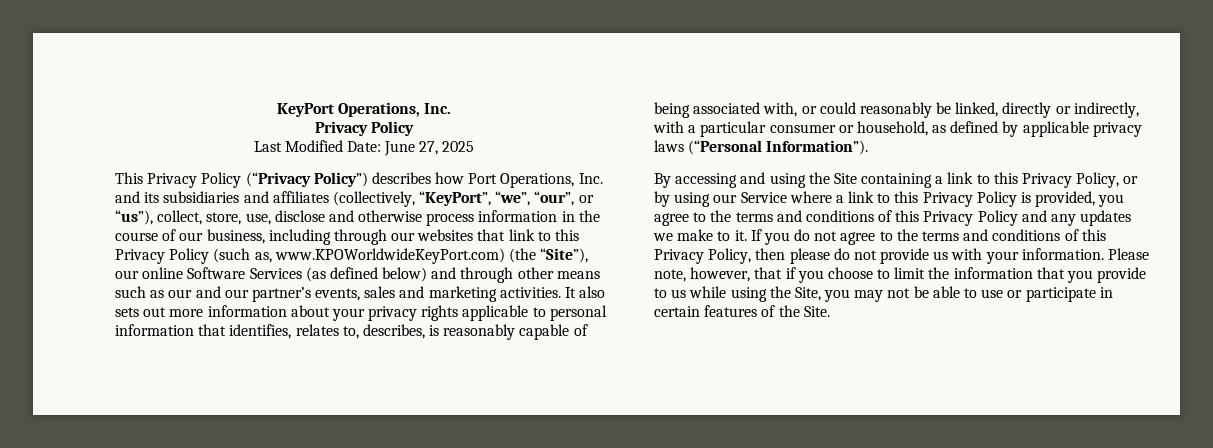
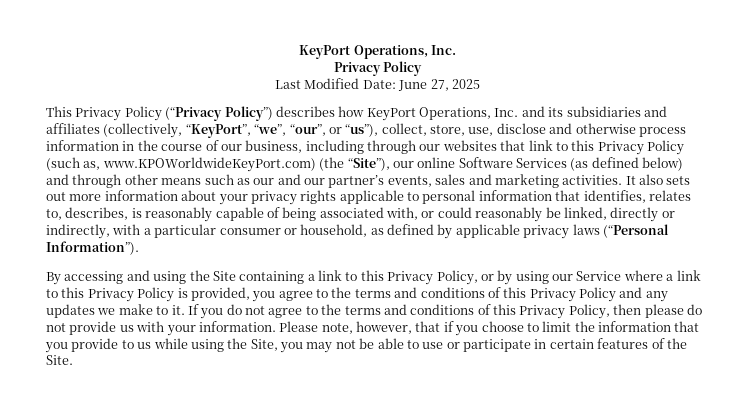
[468,173,498,184] Port -> [366,108,416,121] KeyPort

